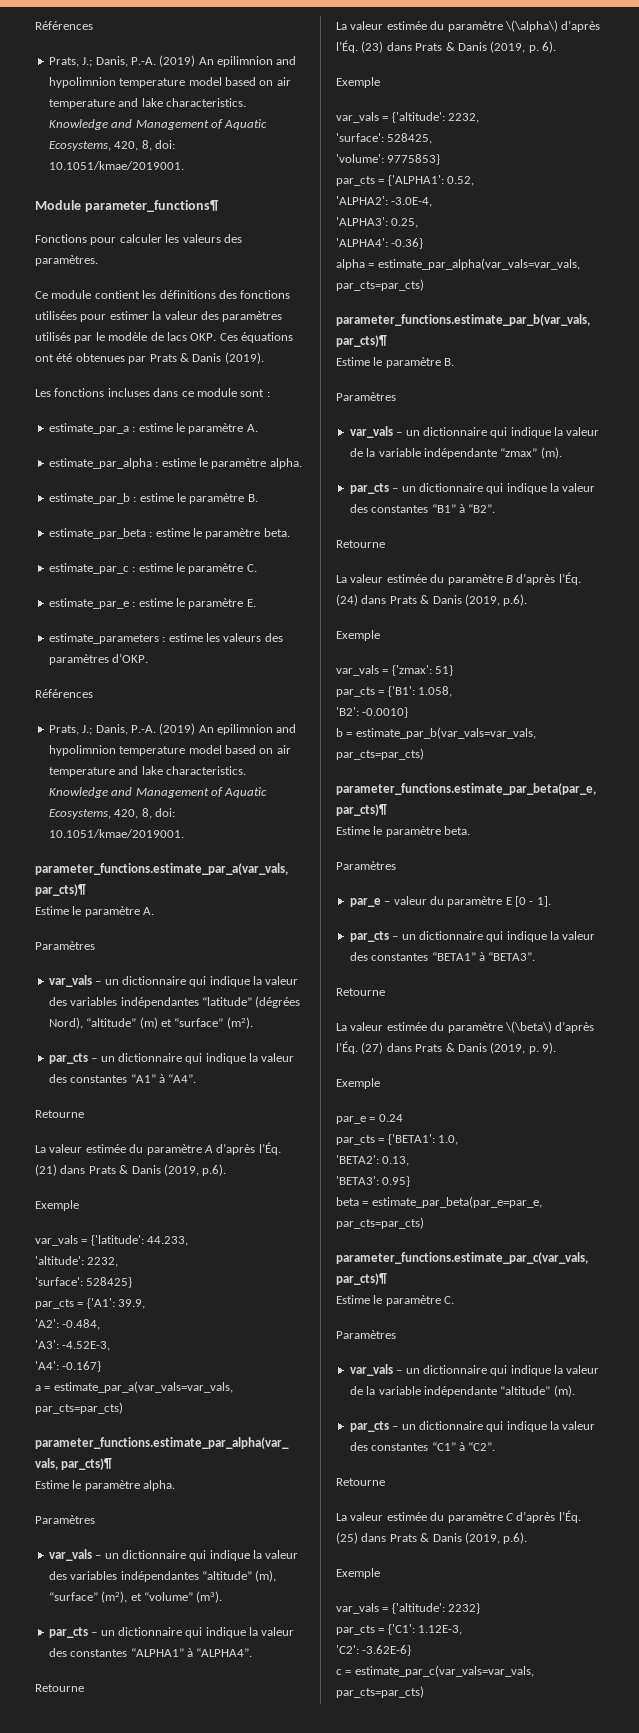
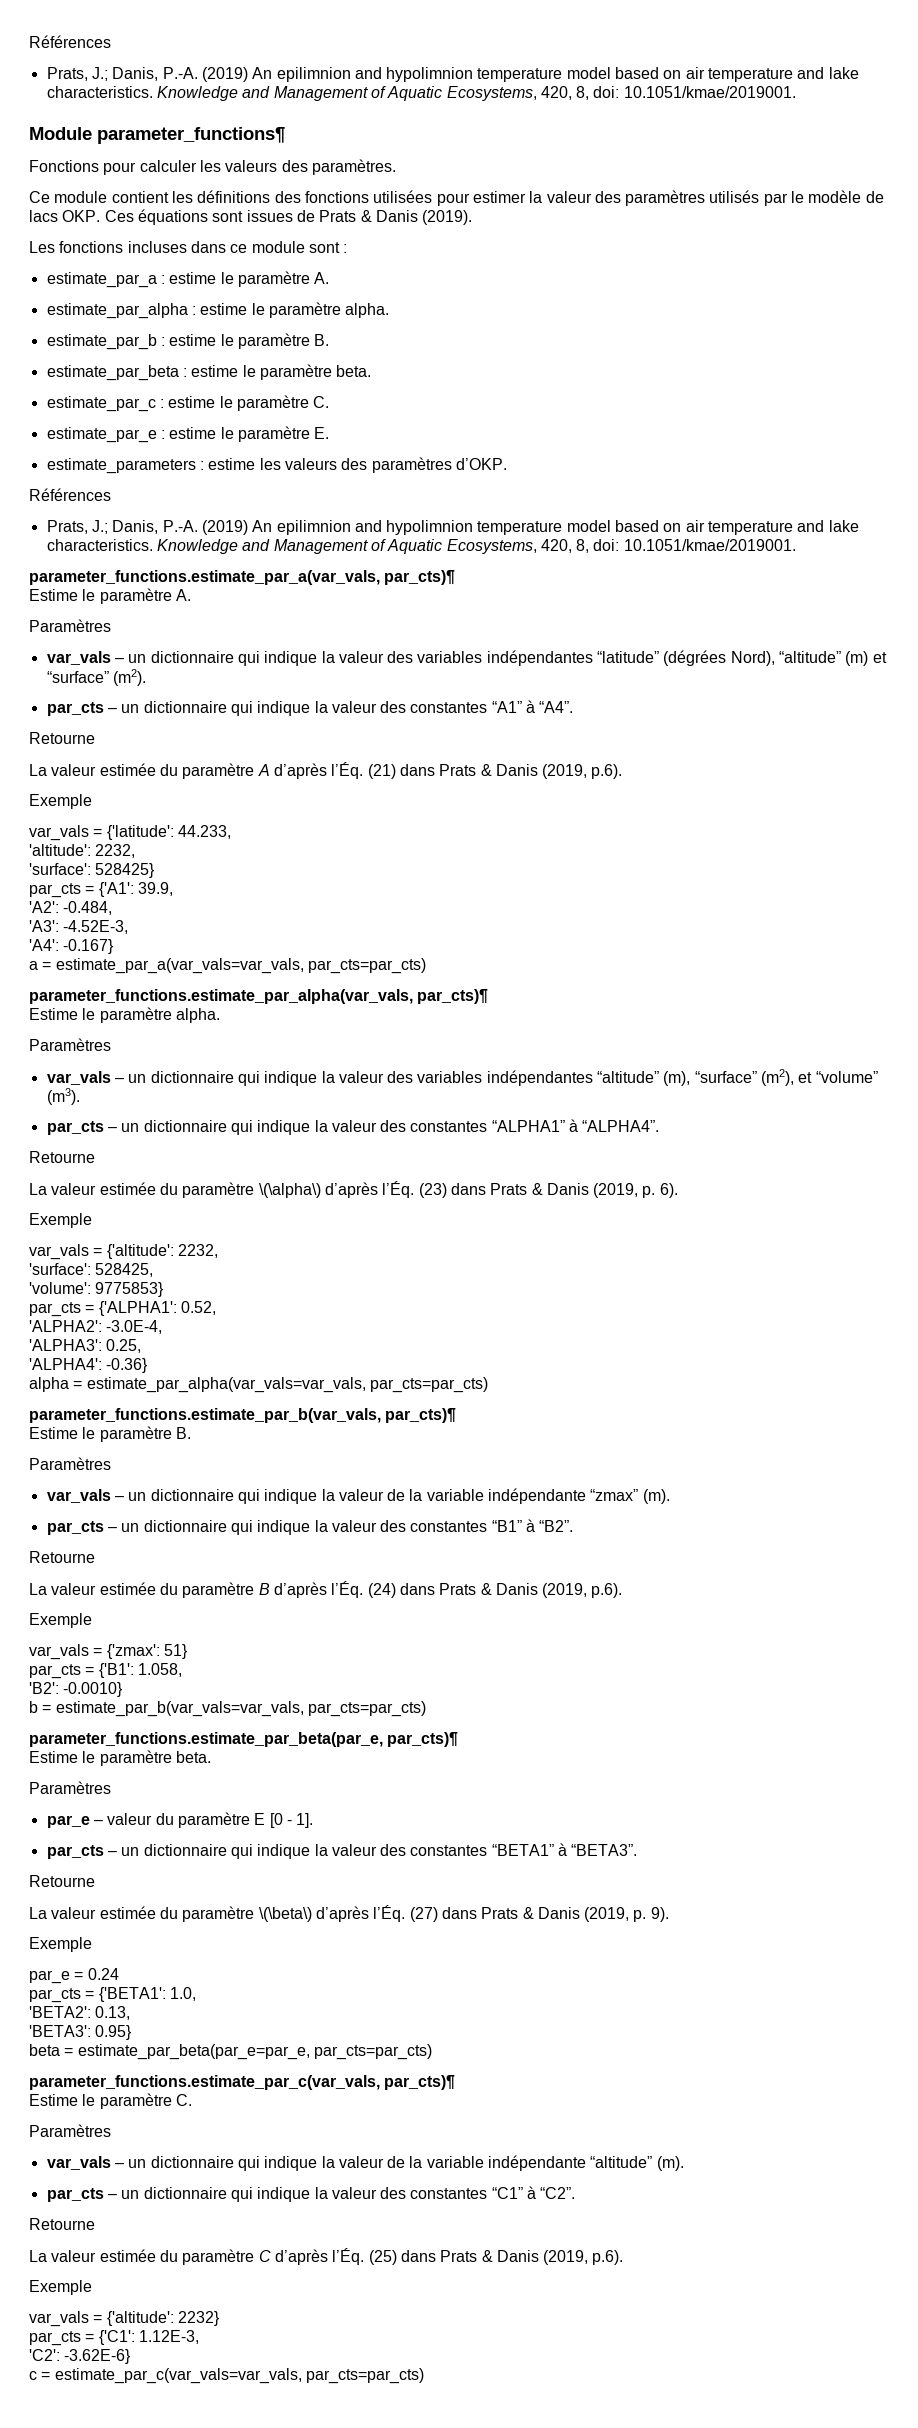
[35,353,147,364] ont été obtenues par -> [212,210,315,222] sont issues de

